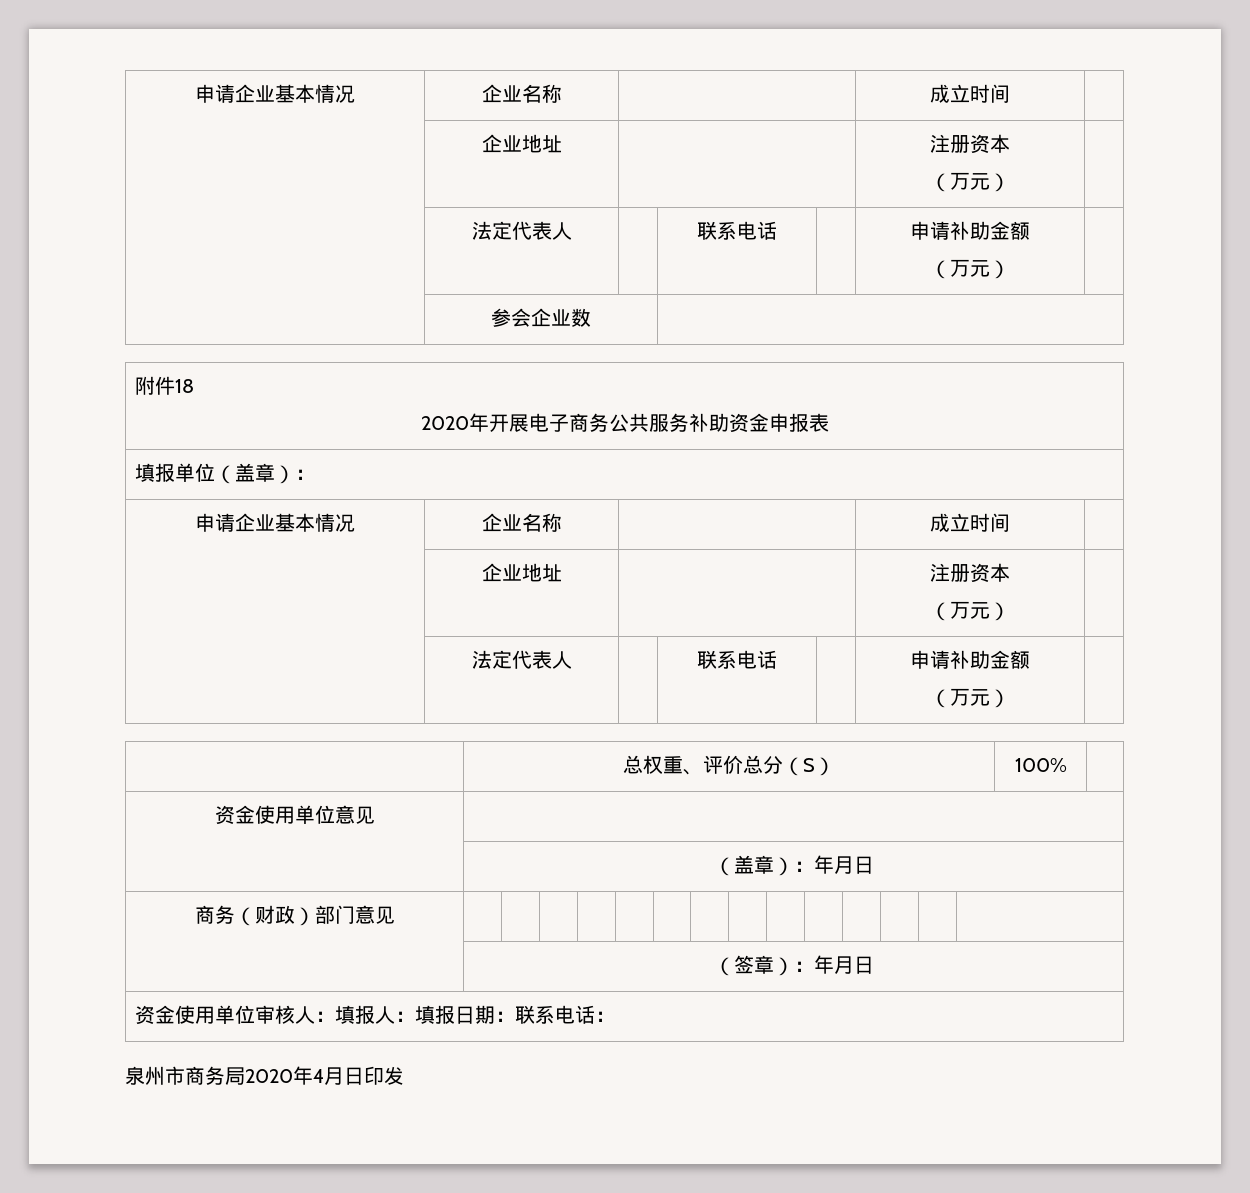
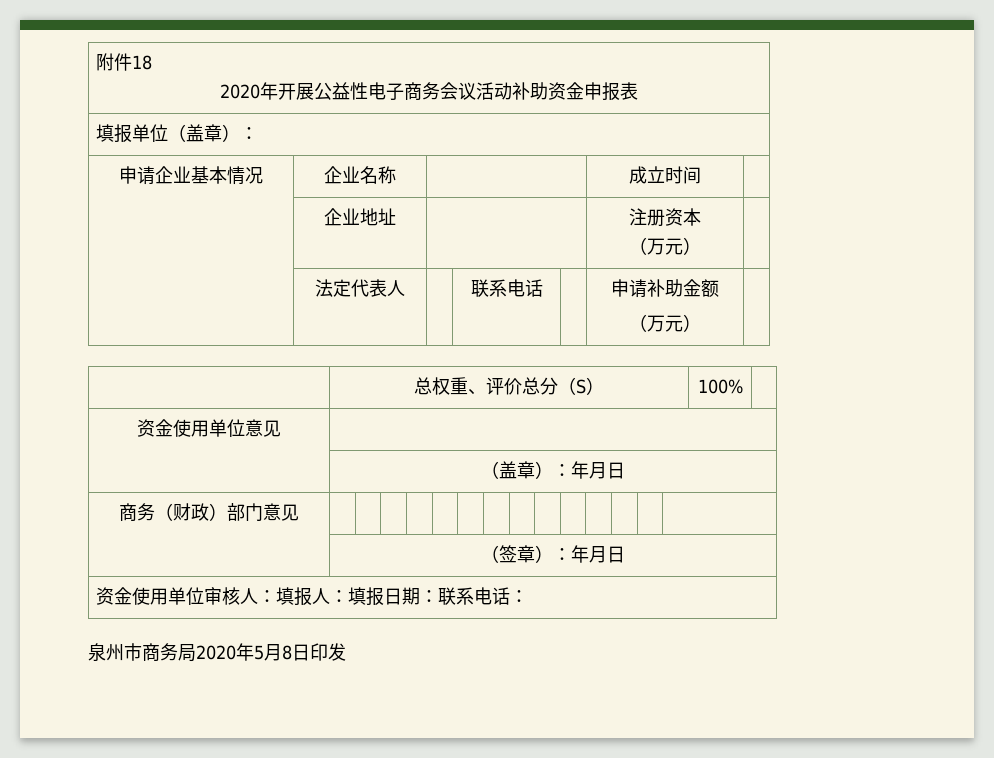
[195,84,355,103] [481,84,562,103] [930,84,1010,103] [481,134,562,153] [930,134,1010,154] [930,172,1010,192] [471,221,572,240] [697,221,777,240] [910,221,1030,240] [930,259,1010,279] [491,308,591,327] 申请企业基本情况 | 企业名称 | | 成立时间 | // | 企业地址 | | 注册资本 // （万元） | // | 法定代表人 | | 联系电话 | | 申请补助金额 // （万元） | // | 参会企业数 | // -> (96, 62) none
(529, 423) none -> [314,82,368,100] 公益性
[608,413,689,432] 公共服务 -> [440,82,512,100] 会议活动
[313,1067,344,1085] 4月 -> [254,644,292,661] 5月8

